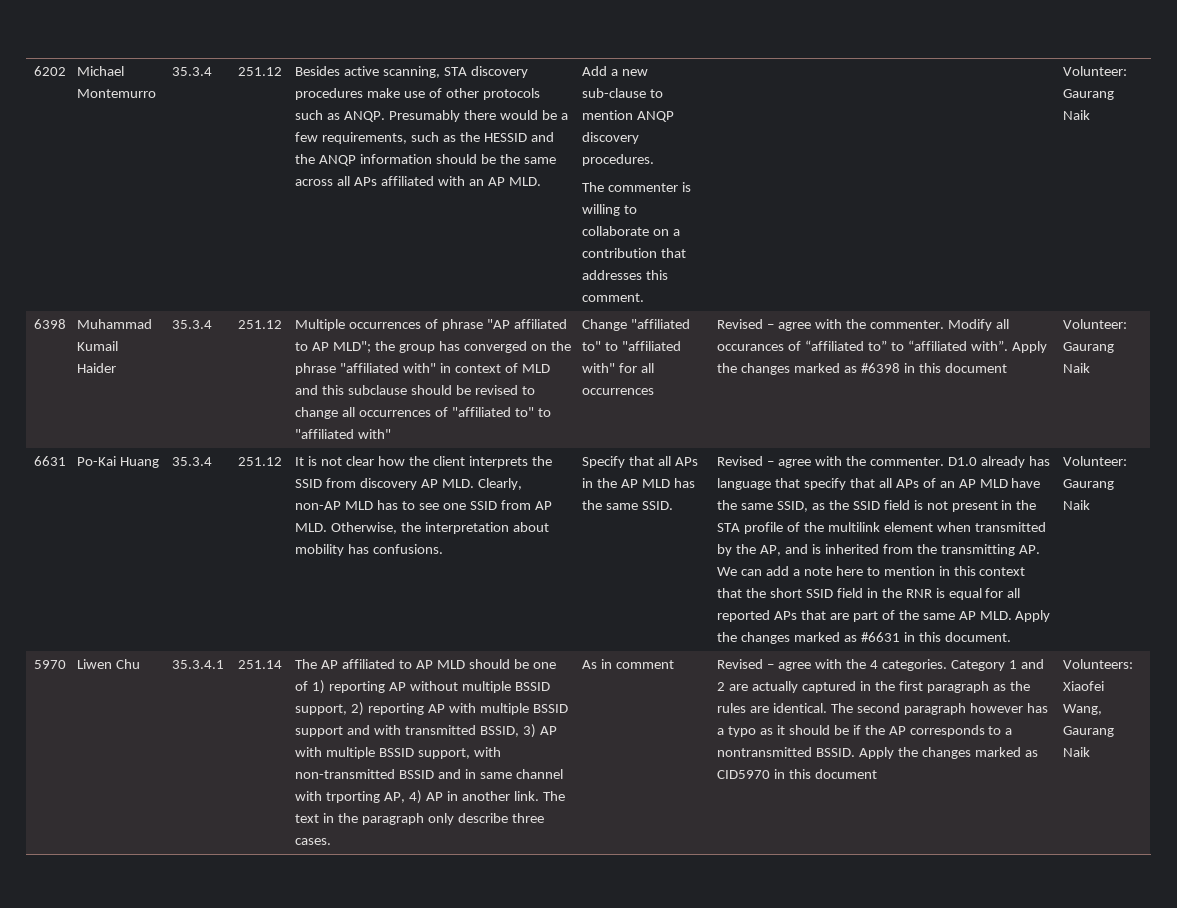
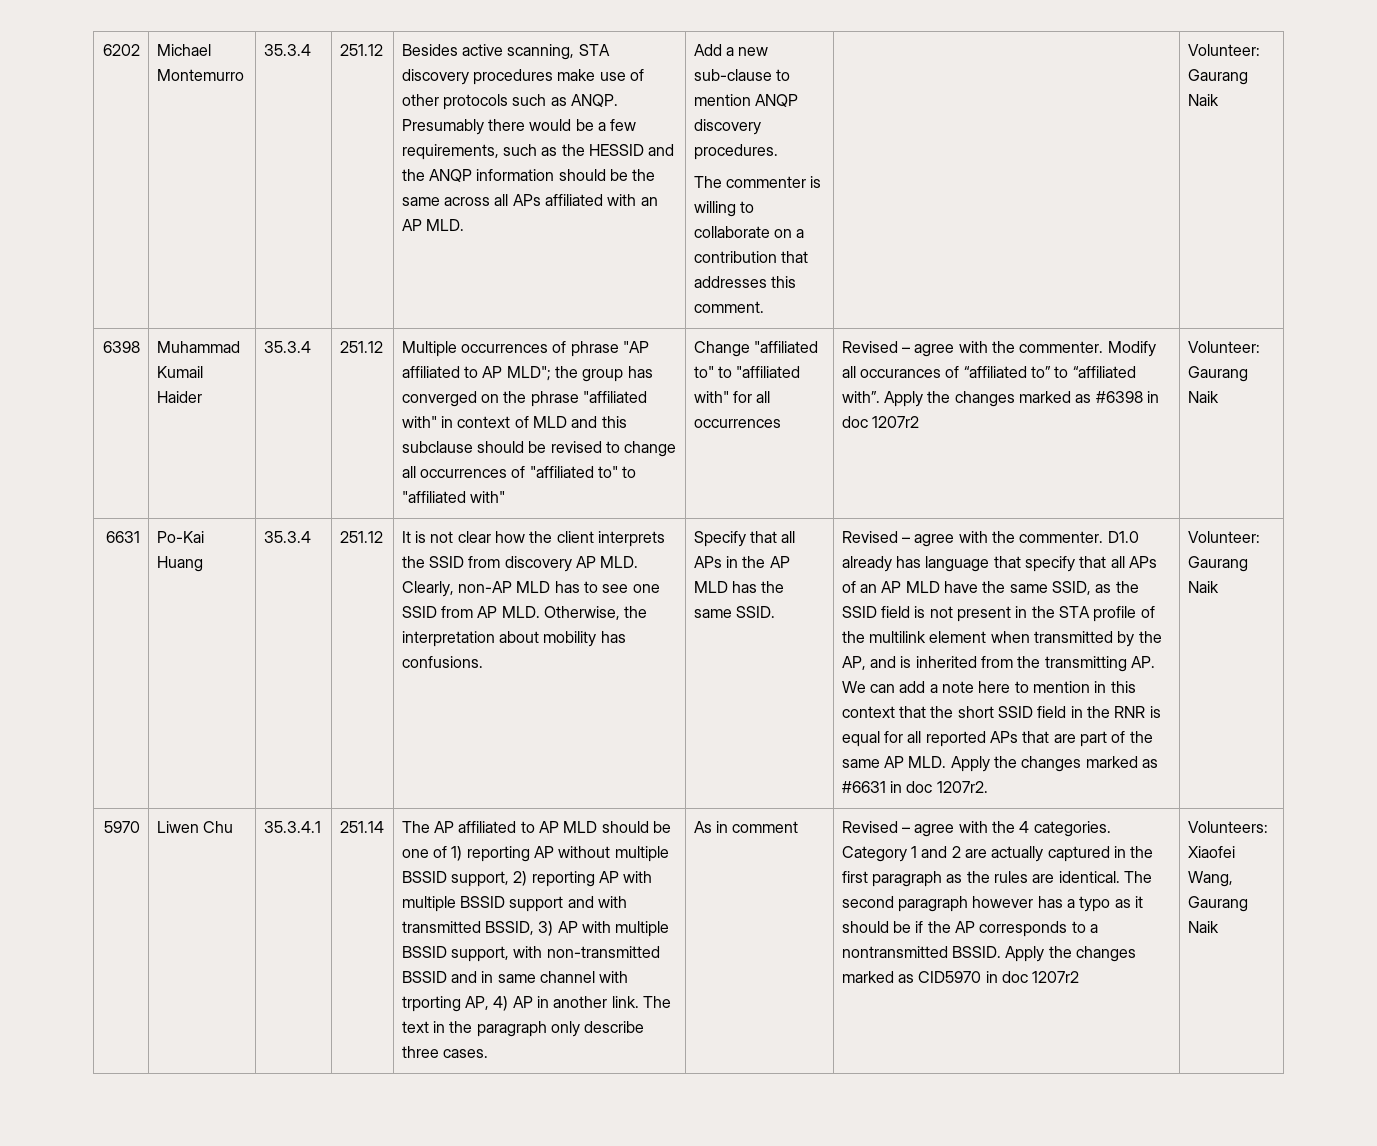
[918,363,1007,373] this document -> [841,416,920,428] doc 1207r2
[918,632,1011,642] this document. -> [906,781,988,793] doc 1207r2.
[789,769,878,779] this document -> [1002,971,1080,983] doc 1207r2

